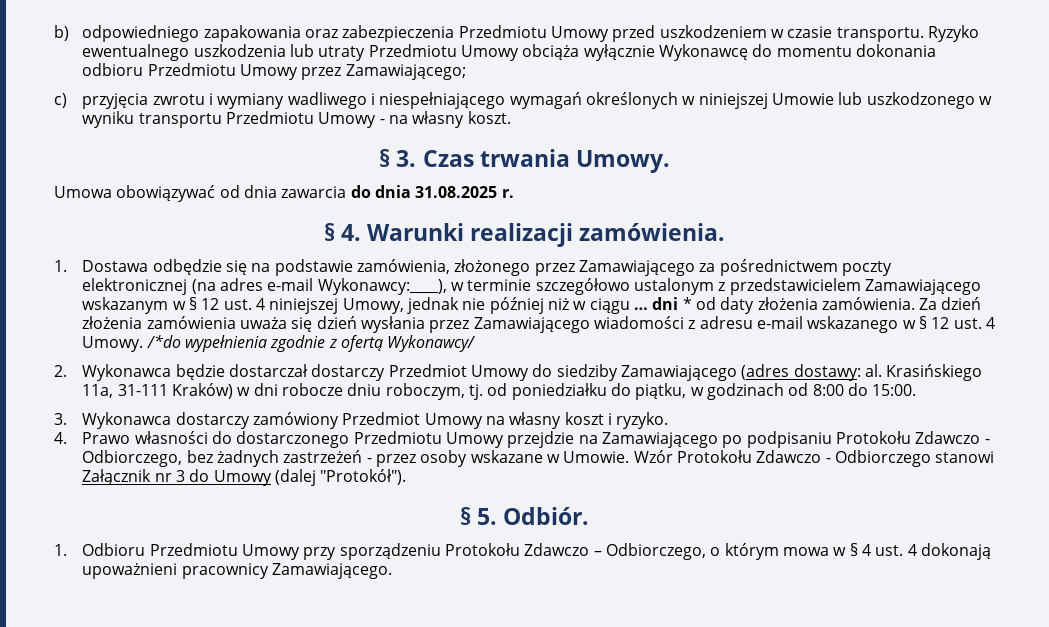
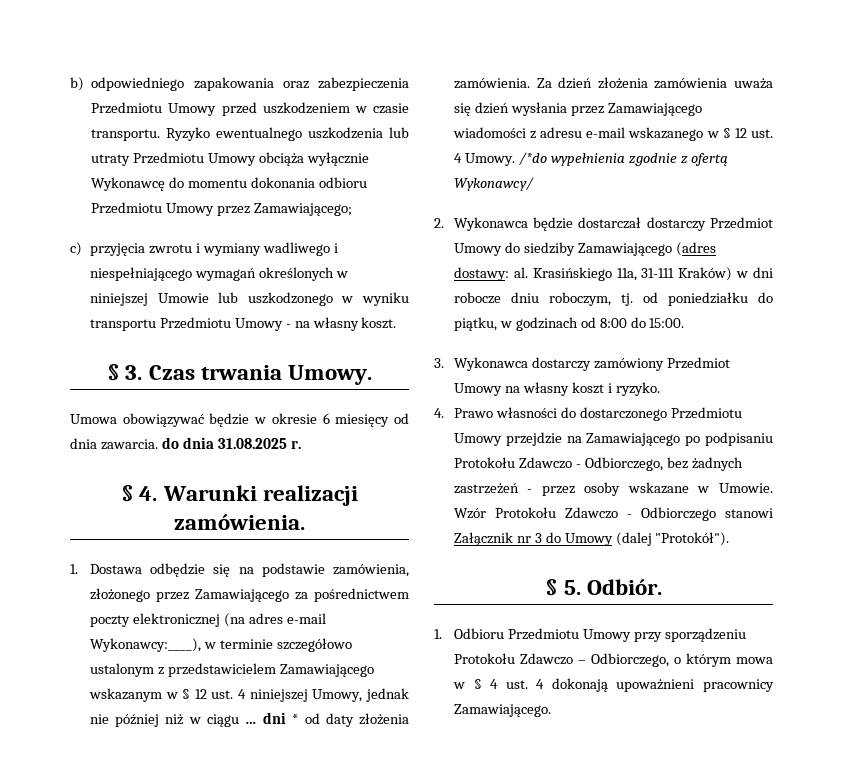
(216, 193) none -> [209,413,390,427] będzie w okresie 6 miesięcy
[281,186,347,198] zawarcia -> [100,439,158,450] zawarcia.

